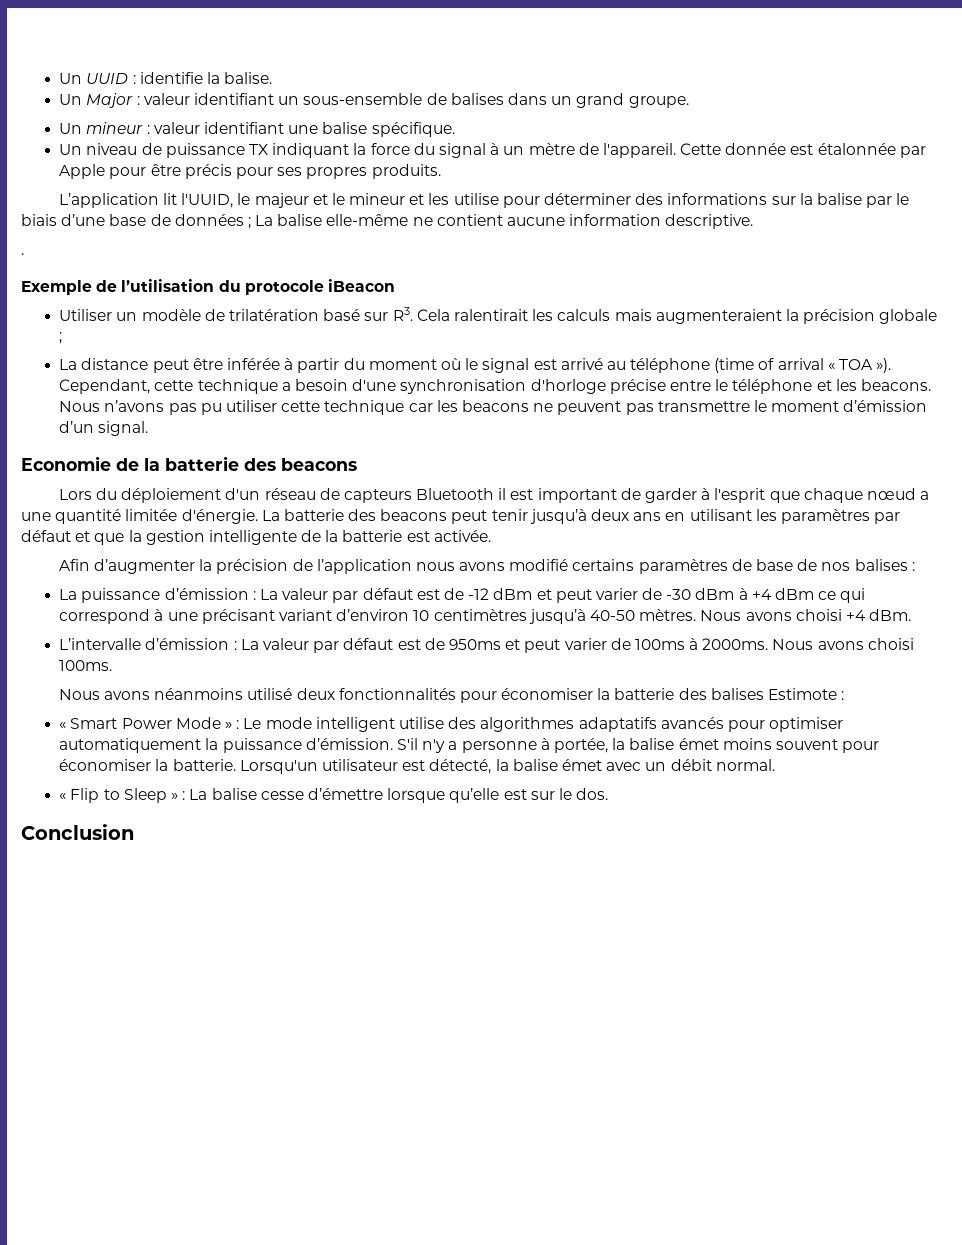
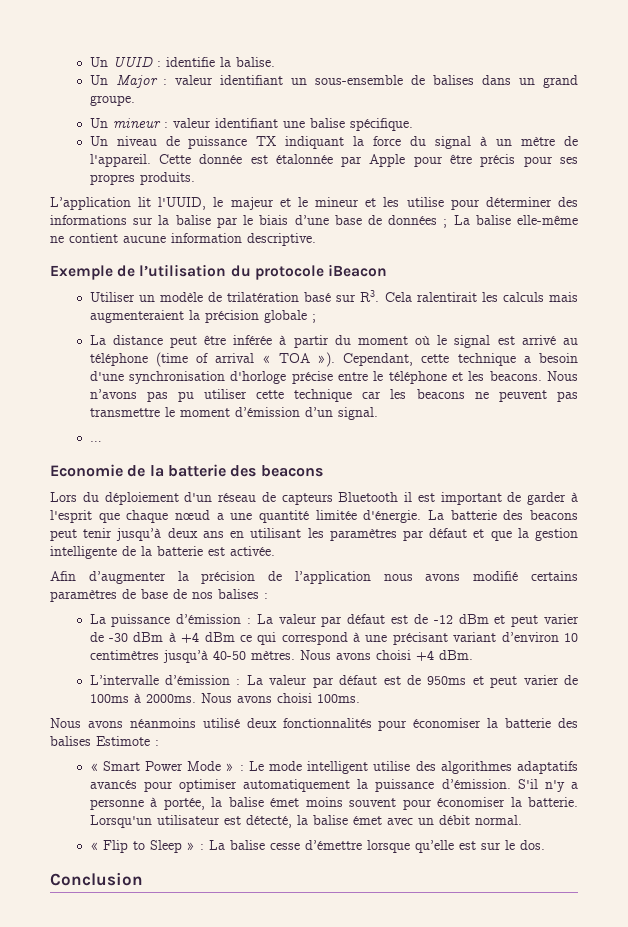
[21,253,24,255] // . -> (316, 239) none
(149, 428) none -> [89,441,102,442] // …

